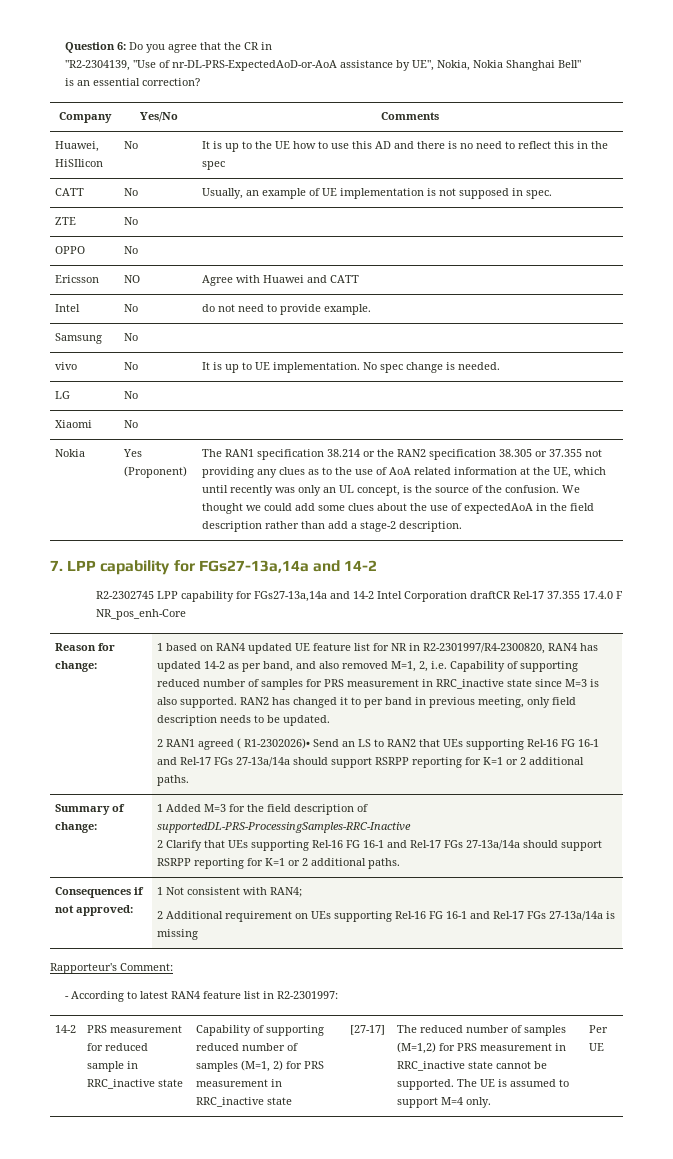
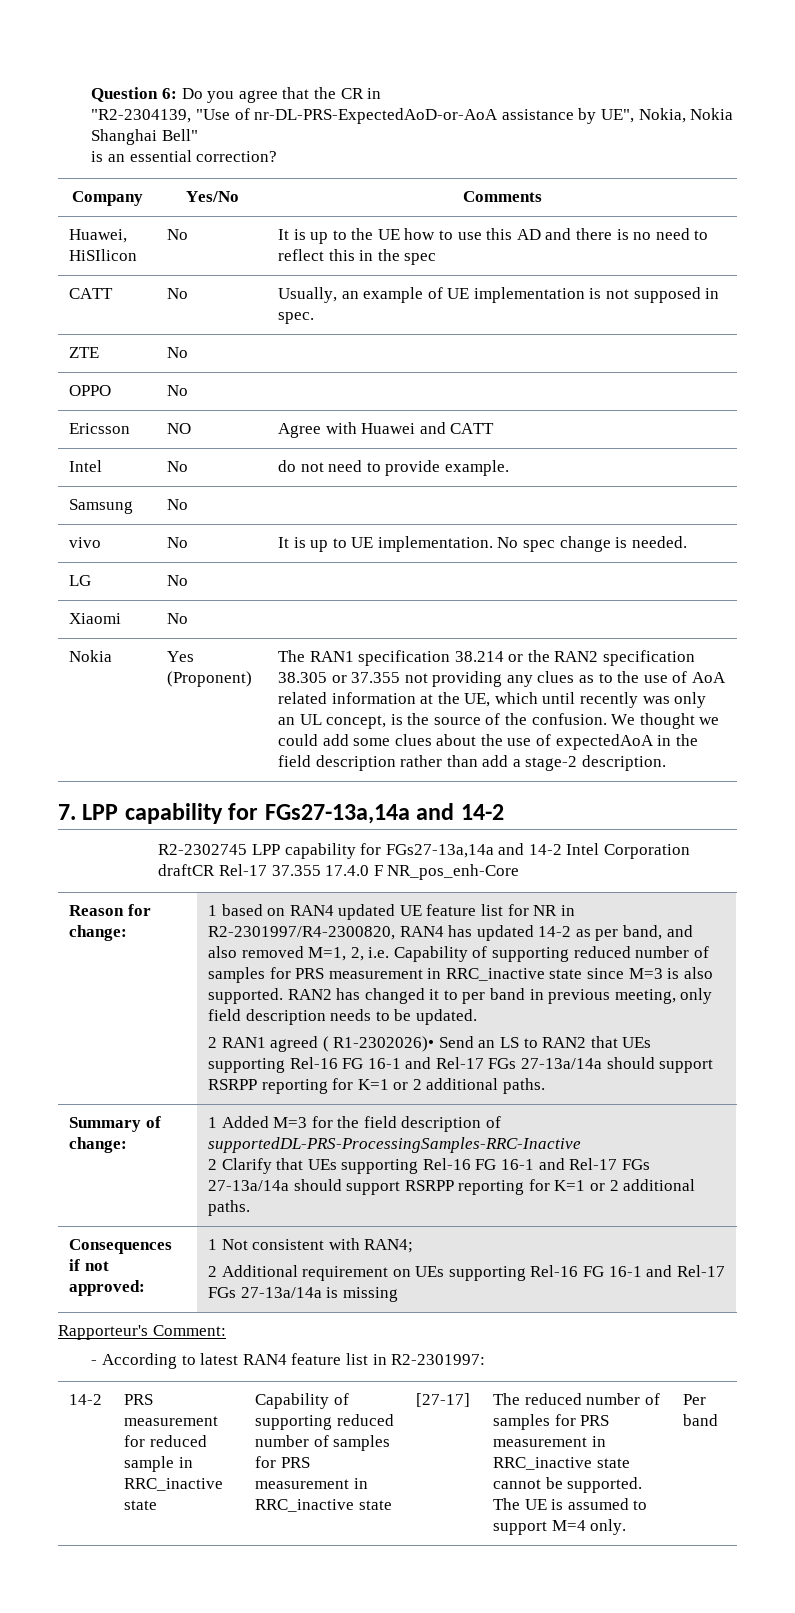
[241,1060,284,1072] (M=1, 2) -> (391, 1443) none
[397,1042,437,1054] (M=1,2) -> (550, 1422) none
[589,1043,605,1051] UE -> [682,1414,718,1426] band

